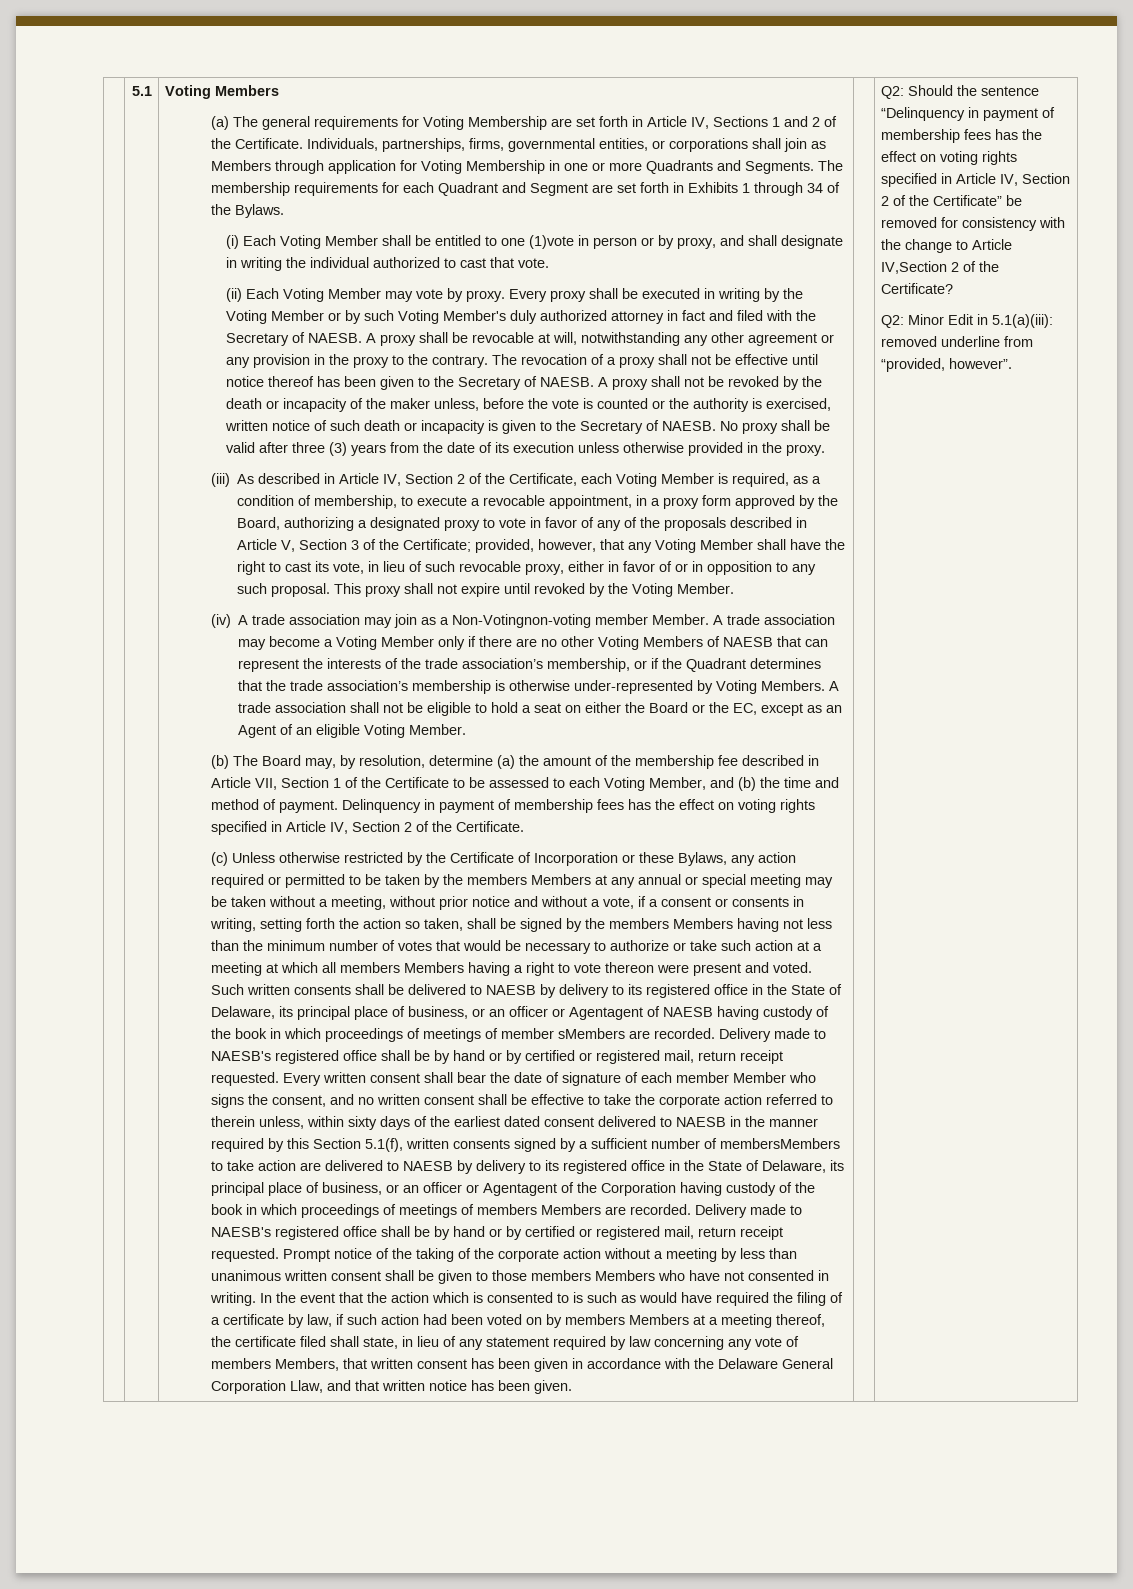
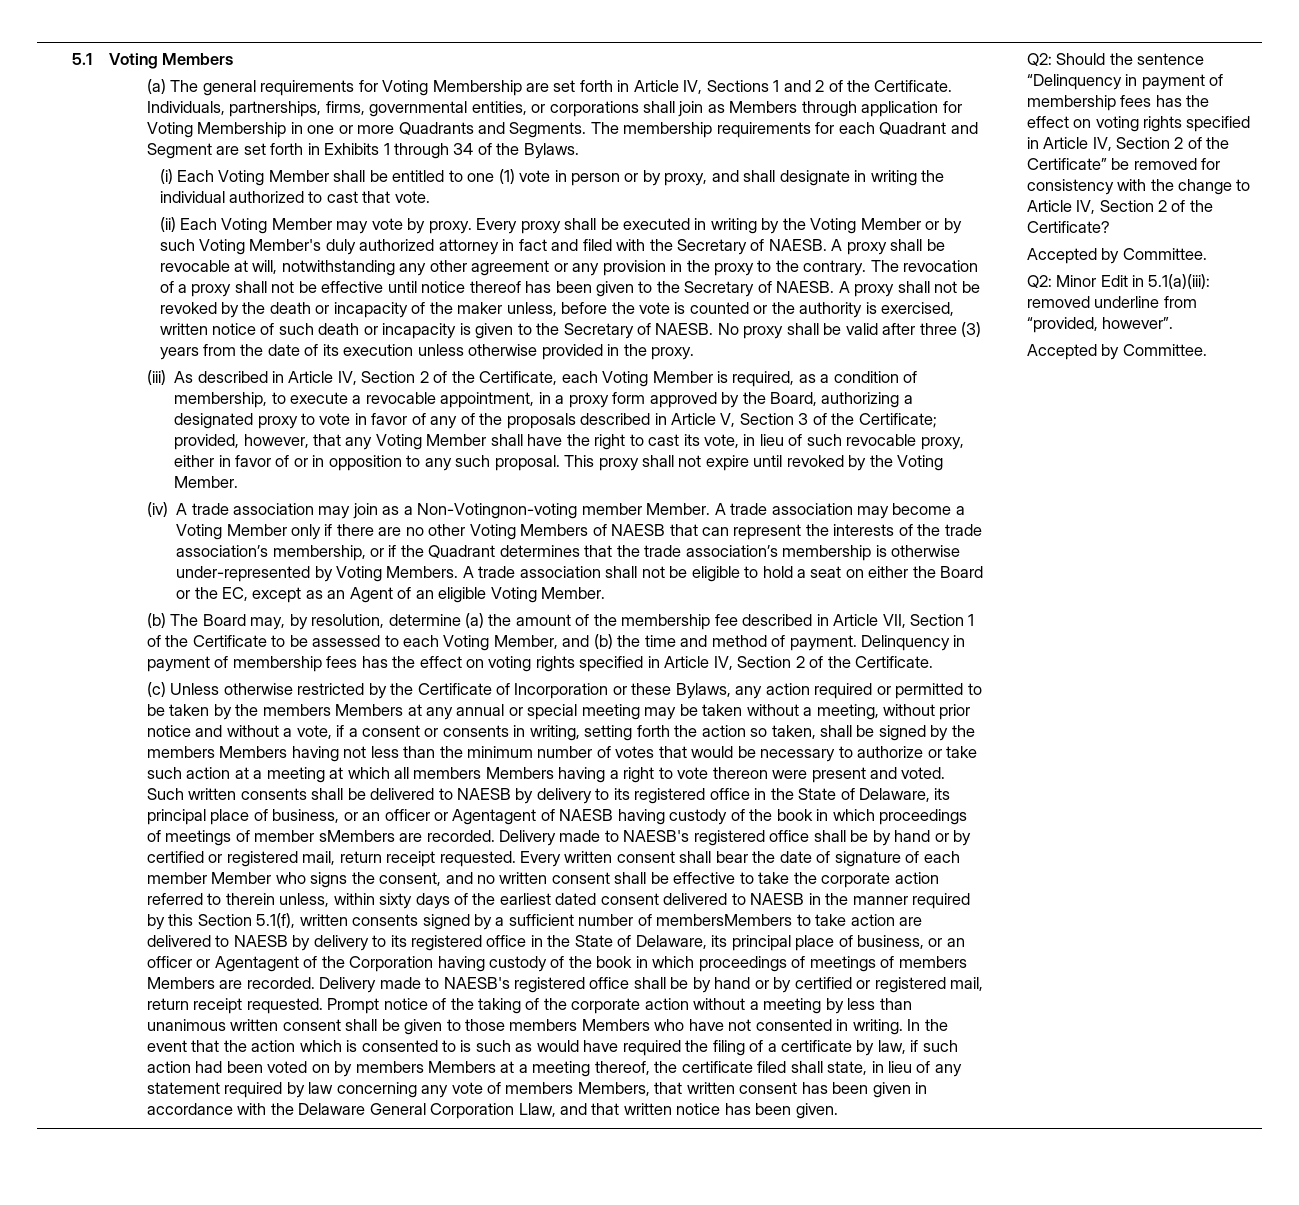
[529,235,575,249] (1)vote -> [498,169,551,184] (1) vote
[880,261,947,274] IV,Section -> [1076,200,1154,214] IV, Section
(953, 288) none -> [1026,248,1207,264] // Accepted by Committee.
(1012, 363) none -> [1026,344,1207,360] // Accepted by Committee.

